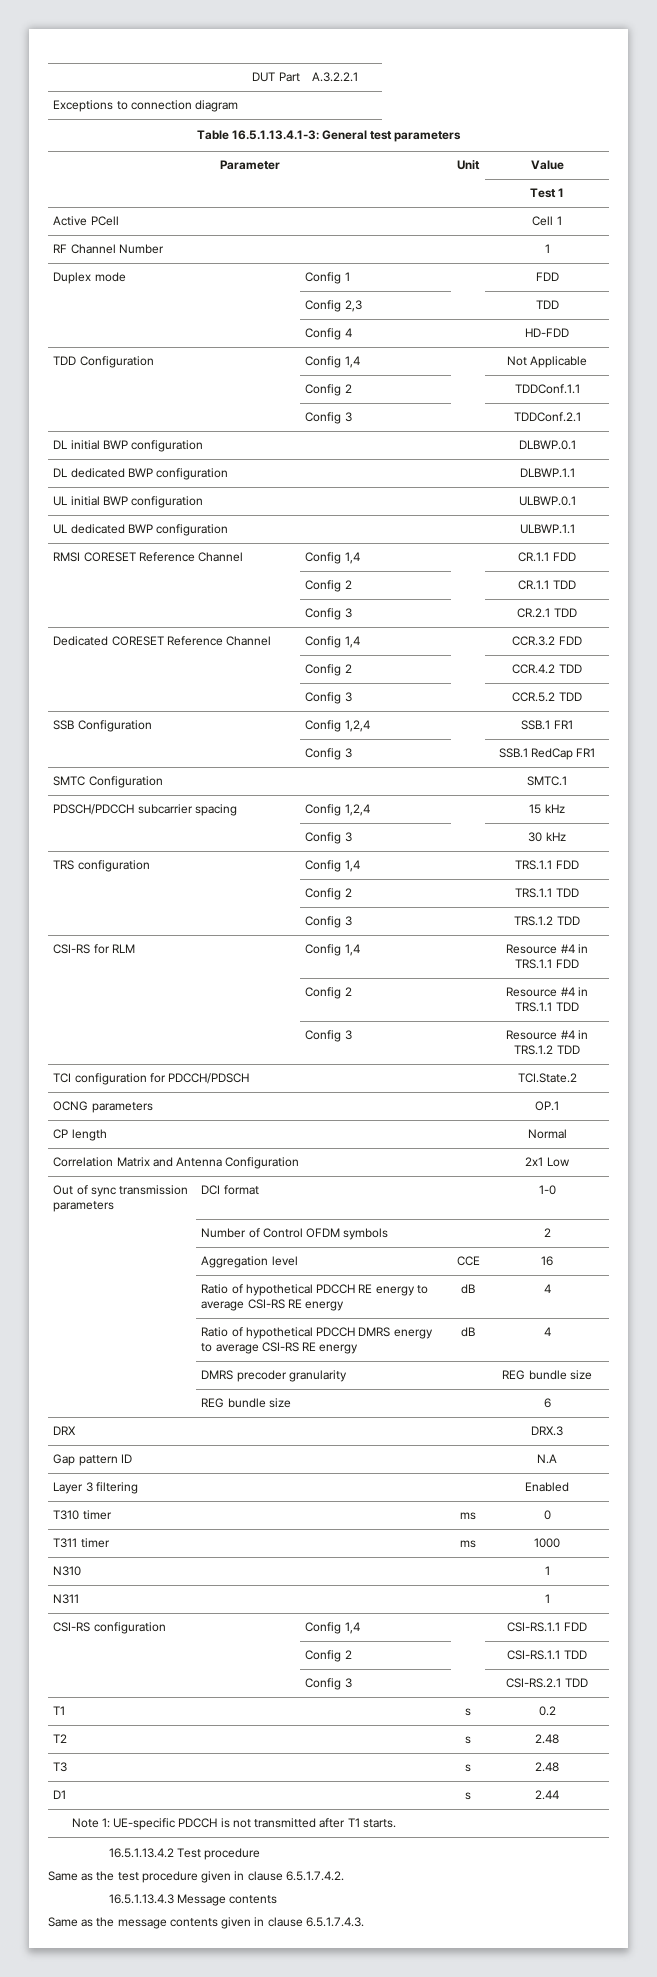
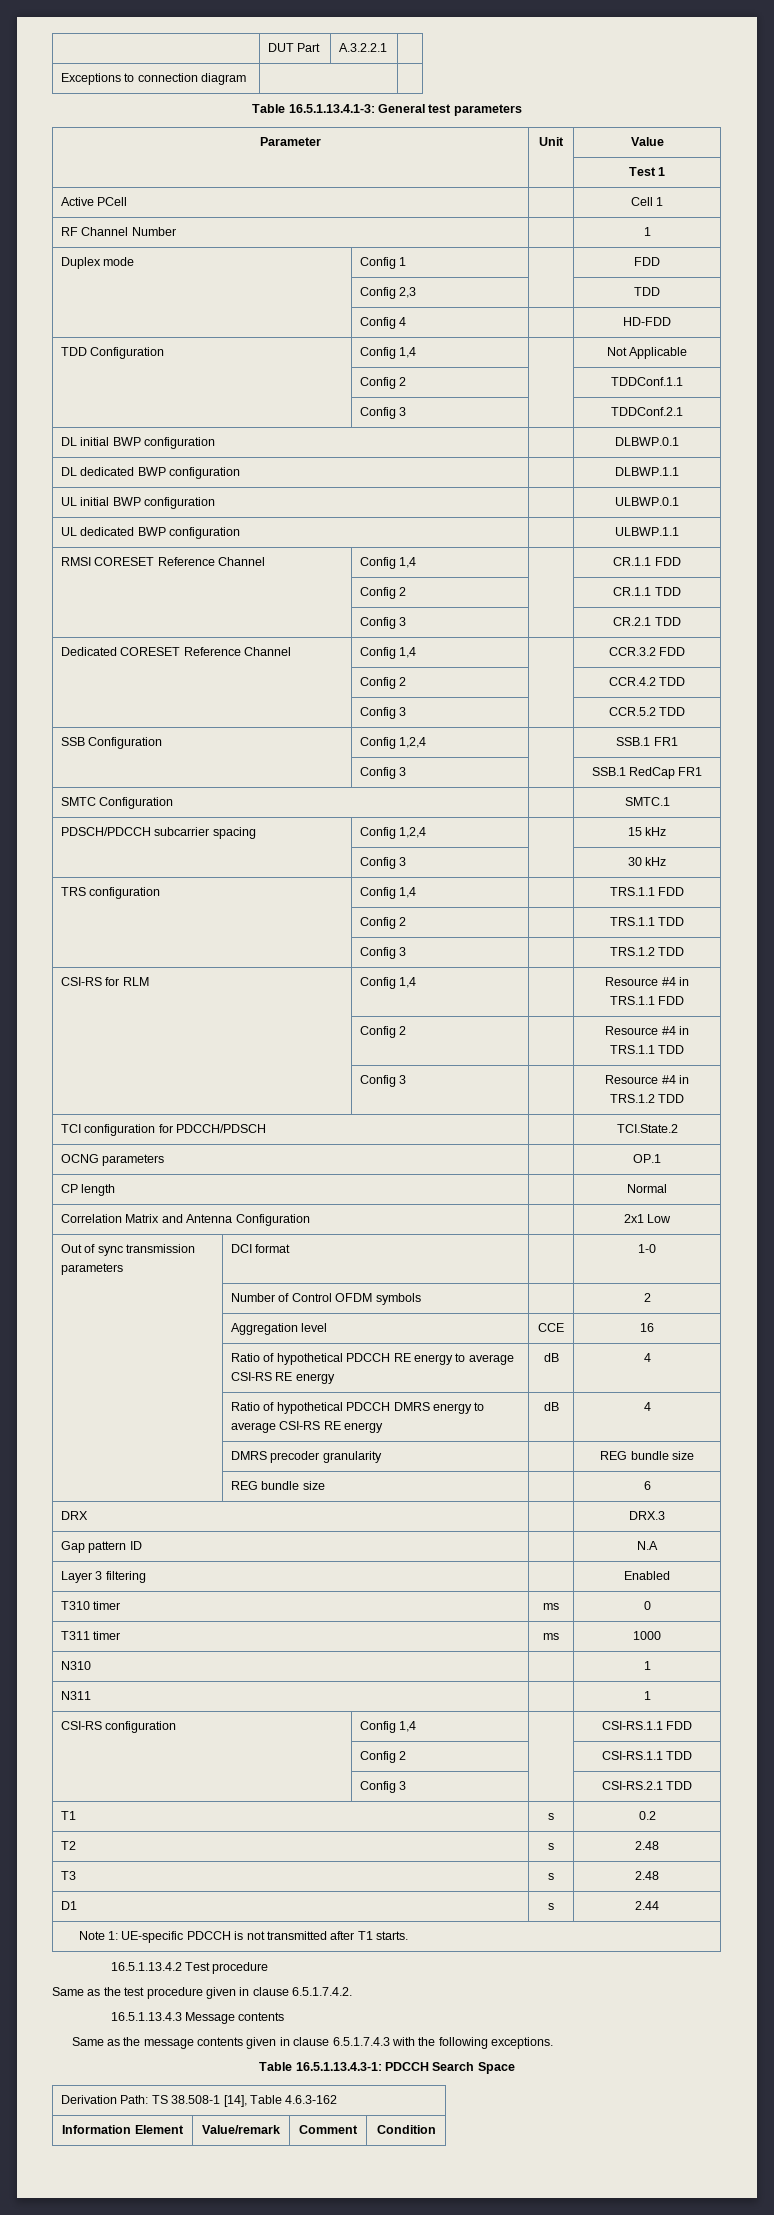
[305,1917,364,1927] 6.5.1.7.4.3. -> [332,2037,554,2049] [259,2062,515,2074] [61,2095,338,2107] [62,2125,184,2134] [202,2125,280,2134] [299,2125,358,2134] [376,2125,436,2134] 6.5.1.7.4.3 with the following exceptions. // Table 16.5.1.13.4.3-1: PDCCH Search Space // Derivation Path: TS 38.508-1 [14], Table 4.6.3-162 // Information Element | Value/remark | Comment | Condition

